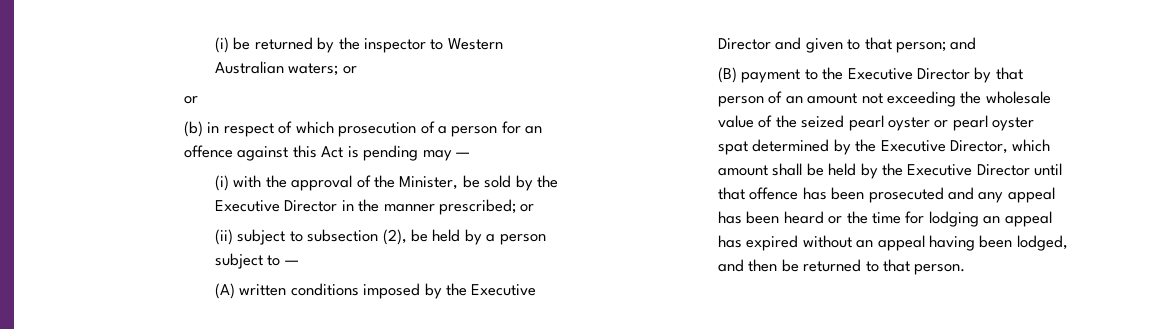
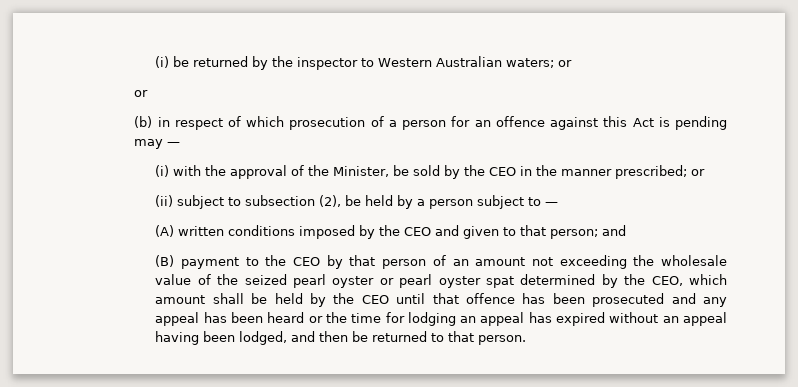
[214,200,338,212] Executive Director -> [489,167,517,176] CEO
[471,284,537,296] [717,38,771,50] Executive Director -> [404,227,432,236] CEO
[847,68,971,80] Executive Director -> [293,257,321,266] CEO
[880,140,1009,154] Executive Director, -> [651,276,683,286] CEO,
[907,164,1030,176] Executive Director -> [361,295,389,304] CEO

